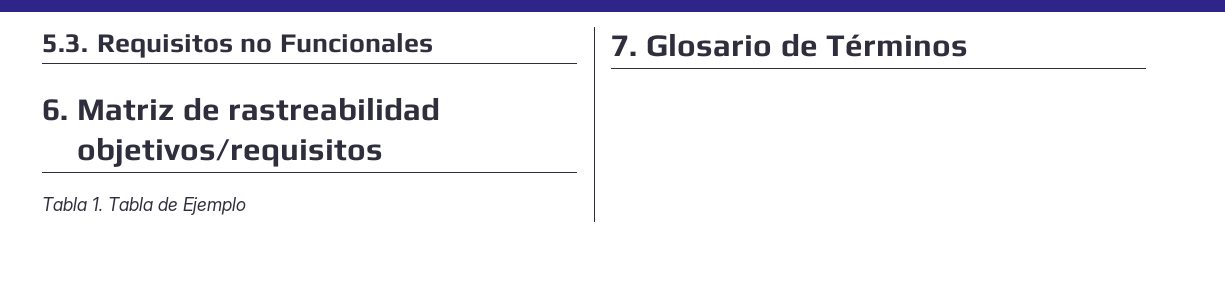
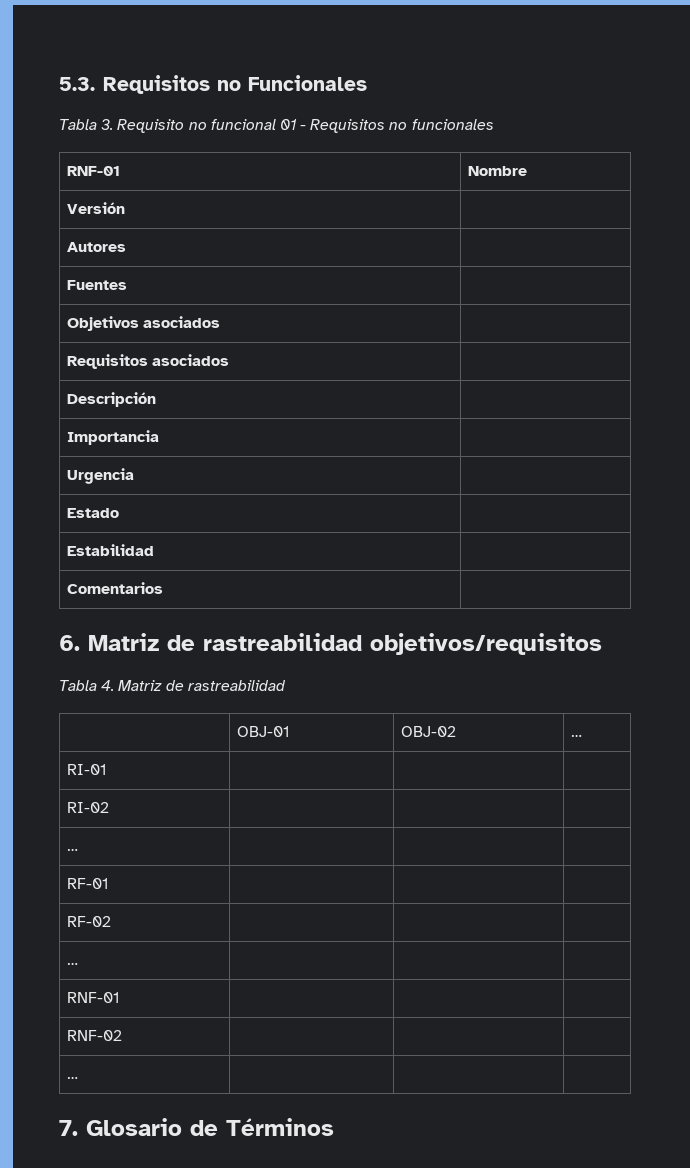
(433, 43) none -> [59,119,494,133] [66,166,120,176] [467,166,527,176] [66,202,125,214] [66,242,126,252] [66,280,127,290] [66,316,221,331] [66,354,230,369] [66,392,156,407] [66,430,159,445] [66,468,134,484] [66,508,119,518] [66,544,154,556] [66,582,163,594] // Tabla 3. Requisito no funcional 01 - Requisitos no funcionales // RNF-01 | Nombre // Versión | // Autores | // Fuentes | // Objetivos asociados | // Requisitos asociados | // Descripción | // Importancia | // Urgencia | // Estado | // Estabilidad | // Comentarios |
[92,197,246,215] 1. Tabla de Ejemplo -> [101,680,286,691] [236,726,289,737] [400,726,456,737] [570,734,582,737] [66,764,106,775] [66,802,109,813] [66,848,78,851] [66,878,108,889] [66,916,111,927] [66,962,78,965] [66,992,119,1003] [66,1030,122,1041] [66,1076,78,1079] 4. Matriz de rastreabilidad // | OBJ-01 | OBJ-02 | … // RI-01 | | | // RI-02 | | | // … | | | // RF-01 | | | // RF-02 | | | // … | | | // RNF-01 | | | // RNF-02 | | | // … | | |

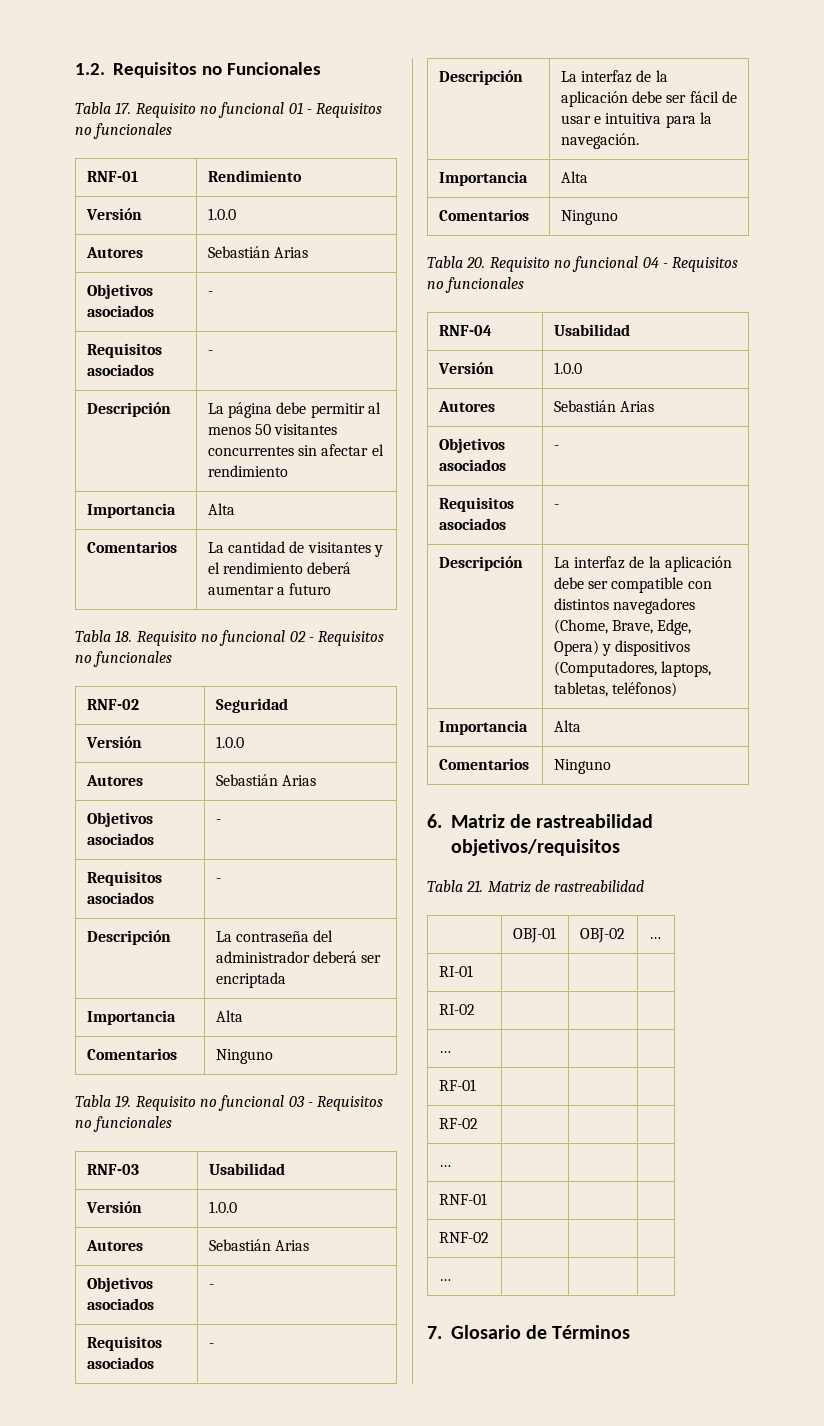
[59,77,95,91] 5.3. -> [75,63,105,75] 1.2.
[101,119,114,130] 3. -> [115,102,132,114] 17.
[467,166,527,176] [66,202,125,214] [66,242,126,252] [66,280,127,290] [66,316,221,331] [66,354,230,369] [66,392,156,407] [66,430,159,445] [66,468,134,484] [66,508,119,518] [66,544,154,556] [66,582,163,594] Nombre // Versión | // Autores | // Fuentes | // Objetivos asociados | // Requisitos asociados | // Descripción | // Importancia | // Urgencia | // Estado | // Estabilidad | // Comentarios | -> [207,170,302,182] [85,208,142,220] [207,208,236,220] [85,247,143,258] [207,246,308,258] [86,284,153,299] [86,305,154,317] [207,291,213,296] [86,343,162,358] [86,364,154,376] [207,350,213,355] [86,402,171,417] [207,402,381,418] [207,424,338,435] [207,444,384,456] [207,465,288,477] [86,503,176,518] [207,503,235,515] [86,541,177,553] [207,541,383,557] [207,562,352,574] [207,583,332,595] [75,630,385,646] [75,651,173,667] [86,699,139,710] [215,698,288,713] [85,736,142,748] [215,736,244,748] [85,775,143,786] [215,774,316,786] [86,812,153,827] [86,833,154,845] [215,819,221,824] [86,871,162,886] [86,892,154,904] [215,878,221,883] [86,930,171,945] [215,930,334,942] [215,951,382,963] [215,972,286,988] [86,1010,176,1025] [215,1010,243,1022] [86,1048,177,1060] [215,1049,273,1064] [75,1095,384,1111] [75,1116,173,1132] [86,1164,139,1175] [208,1163,285,1175] [85,1201,142,1213] [208,1201,237,1213] [85,1240,143,1251] [208,1239,309,1251] [86,1277,153,1292] [86,1298,154,1310] [208,1284,214,1289] [86,1336,162,1351] [86,1357,154,1369] [208,1343,214,1348] [438,70,523,85] [560,70,668,83] [560,91,737,107] [560,112,712,128] [560,133,639,149] [438,171,528,186] [560,171,588,183] [438,209,529,221] [560,210,618,225] [427,256,739,272] [427,277,525,293] [438,325,492,336] [553,324,630,336] [437,362,494,374] [553,362,582,374] [437,401,495,412] [553,400,654,412] [438,438,505,453] [438,459,506,471] [553,445,559,450] [438,497,514,512] [438,518,506,530] [553,504,559,509] [438,556,523,571] [553,556,732,572] [553,577,712,593] [553,598,695,614] [553,619,692,635] [553,640,691,656] [553,661,711,677] [553,682,677,697] [438,720,528,735] [553,720,581,732] [438,758,529,770] [553,759,611,774] Rendimiento // Versión | 1.0.0 // Autores | Sebastián Arias // Objetivos asociados | - // Requisitos asociados | - // Descripción | La página debe permitir al menos 50 visitantes concurrentes sin afectar el rendimiento // Importancia | Alta // Comentarios | La cantidad de visitantes y el rendimiento deberá aumentar a futuro // Tabla 18. Requisito no funcional 02 - Requisitos no funcionales // RNF-02 | Seguridad // Versión | 1.0.0 // Autores | Sebastián Arias // Objetivos asociados | - // Requisitos asociados | - // Descripción | La contraseña del administrador deberá ser encriptada // Importancia | Alta // Comentarios | Ninguno // Tabla 19. Requisito no funcional 03 - Requisitos no funcionales // RNF-03 | Usabilidad // Versión | 1.0.0 // Autores | Sebastián Arias // Objetivos asociados | - // Requisitos asociados | - // Descripción | La interfaz de la aplicación debe ser fácil de usar e intuitiva para la navegación. // Importancia | Alta // Comentarios | Ninguno // Tabla 20. Requisito no funcional 04 - Requisitos no funcionales // RNF-04 | Usabilidad // Versión | 1.0.0 // Autores | Sebastián Arias // Objetivos asociados | - // Requisitos asociados | - // Descripción | La interfaz de la aplicación debe ser compatible con distintos navegadores (Chome, Brave, Edge, Opera) y dispositivos (Computadores, laptops, tabletas, teléfonos) // Importancia | Alta // Comentarios | Ninguno
[101,680,115,691] 4. -> [466,880,484,892] 21.

